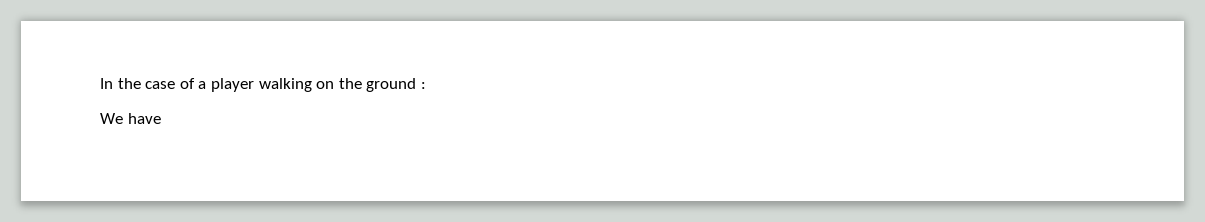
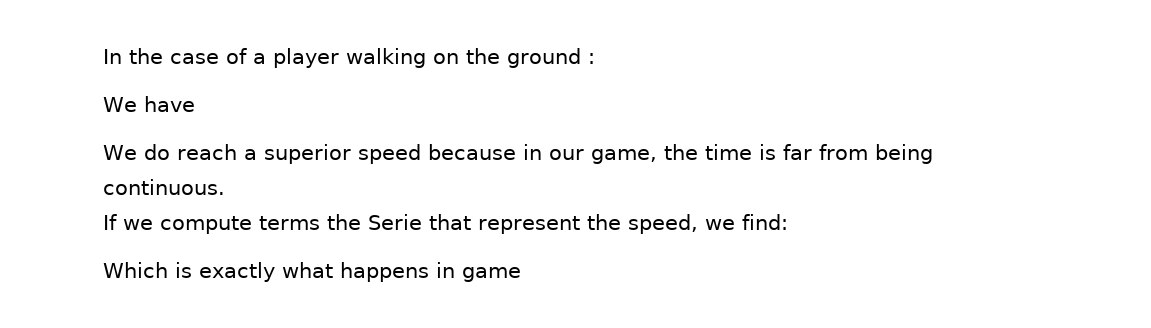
(161, 118) none -> [103,144,933,164] [103,179,225,195] [103,214,788,234] [103,262,521,282] // We do reach a superior speed because in our game, the time is far from being continuous. // If we compute terms the Serie that represent the speed, we find: // Which is exactly what happens in game

